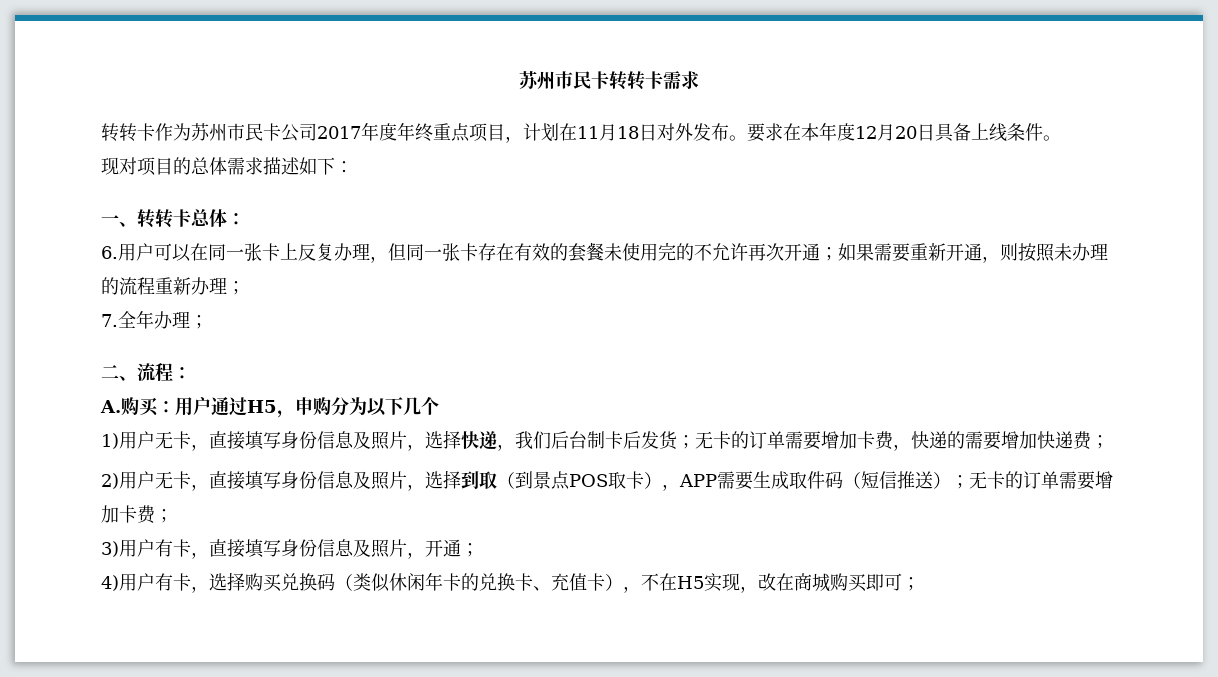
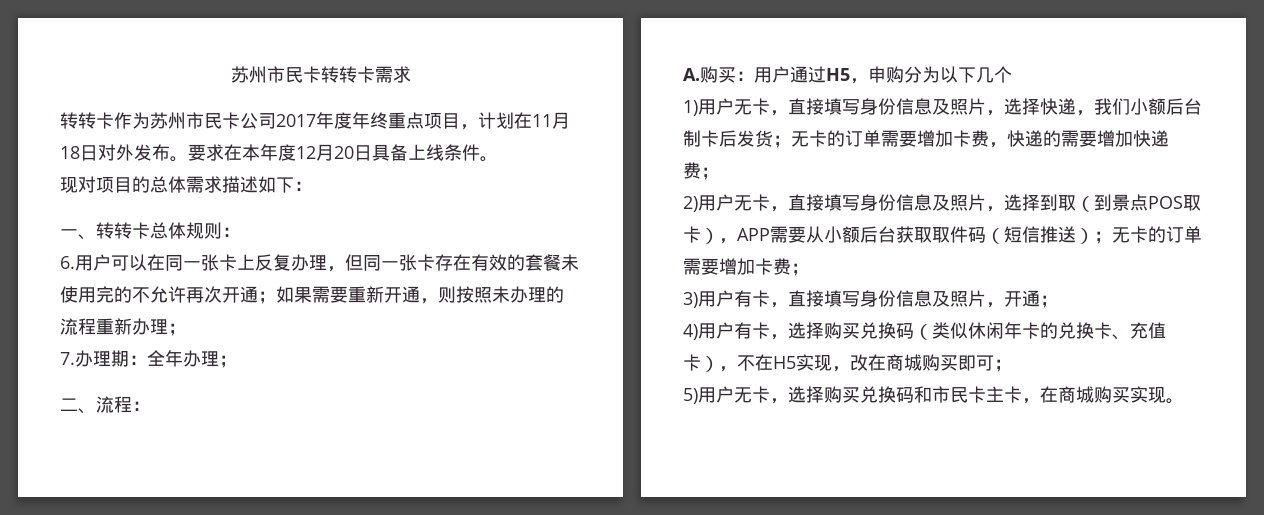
(227, 218) none -> [186,222,222,239] 规则
(118, 320) none -> [75,350,147,367] 办理期：
(551, 440) none -> [1130,98,1166,115] 小额
[753,471,789,489] 生成 -> [806,226,932,243] 从小额后台获取
(920, 584) none -> [683,386,1184,404] // 5)用户无卡，选择购买兑换码和市民卡主卡，在商城购买实现。

